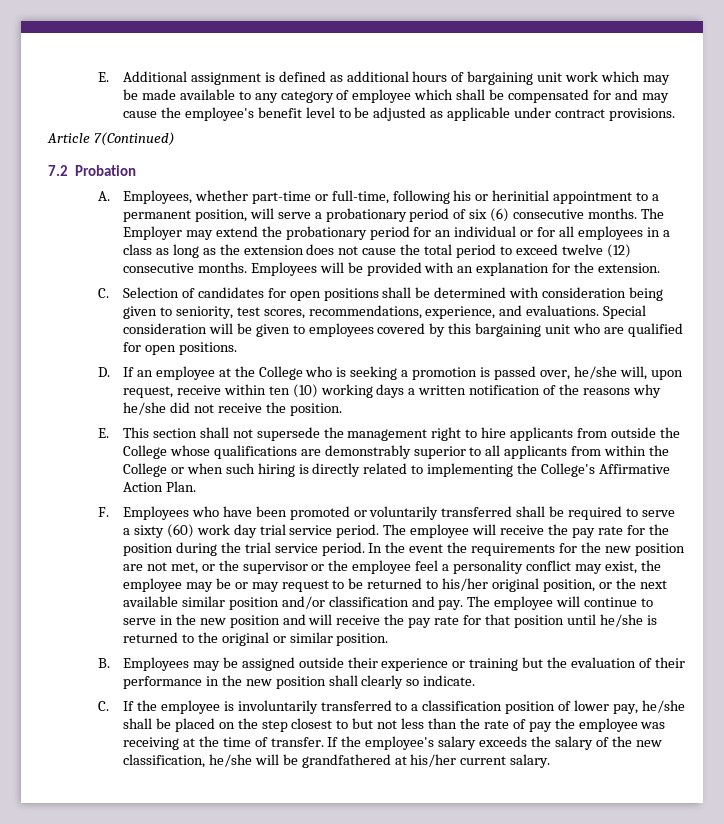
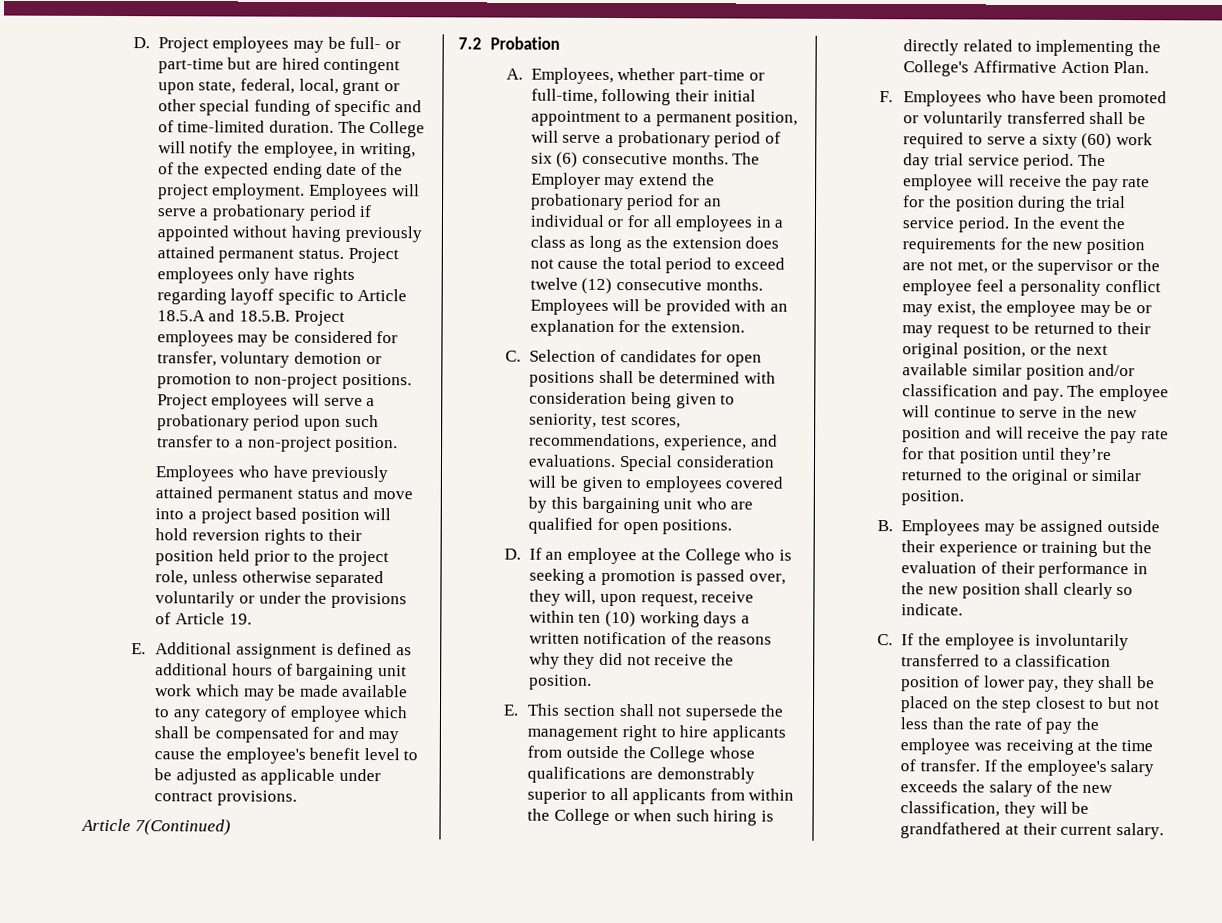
(97, 77) none -> [133,36,401,53] [157,57,401,75] [157,78,400,96] [157,99,422,117] [157,120,426,138] [157,141,416,159] [157,162,404,179] [157,183,420,201] [156,204,373,221] [156,225,422,243] [156,246,399,264] [156,267,355,284] [156,288,408,305] [156,309,345,326] [156,330,399,347] [156,351,382,368] [156,373,412,390] [156,393,376,410] [156,414,379,431] [156,435,399,453] [155,465,389,483] [155,486,413,503] [155,507,392,524] [155,528,362,545] [155,549,390,567] [155,570,385,588] [155,591,407,609] [155,612,252,625] D. Project employees may be full- or part-time but are hired contingent upon state, federal, local, grant or other special funding of specific and of time-limited duration. The College will notify the employee, in writing, of the expected ending date of the project employment. Employees will serve a probationary period if appointed without having previously attained permanent status. Project employees only have rights regarding layoff specific to Article 18.5.A and 18.5.B. Project employees may be considered for transfer, voluntary demotion or promotion to non-project positions. Project employees will serve a probationary period upon such transfer to a non-project position. // Employees who have previously attained permanent status and move into a project based position will hold reversion rights to their position held prior to the project role, unless otherwise separated voluntarily or under the provisions of Article 19. //
[453,190,550,201] his or herinitial -> [674,89,756,102] their initial
[573,366,617,379] he/she -> [528,589,561,606] they
[122,402,166,415] he/she -> [563,652,596,669] they
[442,578,489,591] his/her -> [1116,322,1151,335] their
[599,614,657,627] he/she is -> [1058,447,1112,465] they’re
[641,700,685,713] he/she -> [1062,675,1095,692] they
[208,754,252,767] he/she -> [1003,801,1036,818] they
[410,754,457,767] his/her -> [1022,822,1057,835] their

